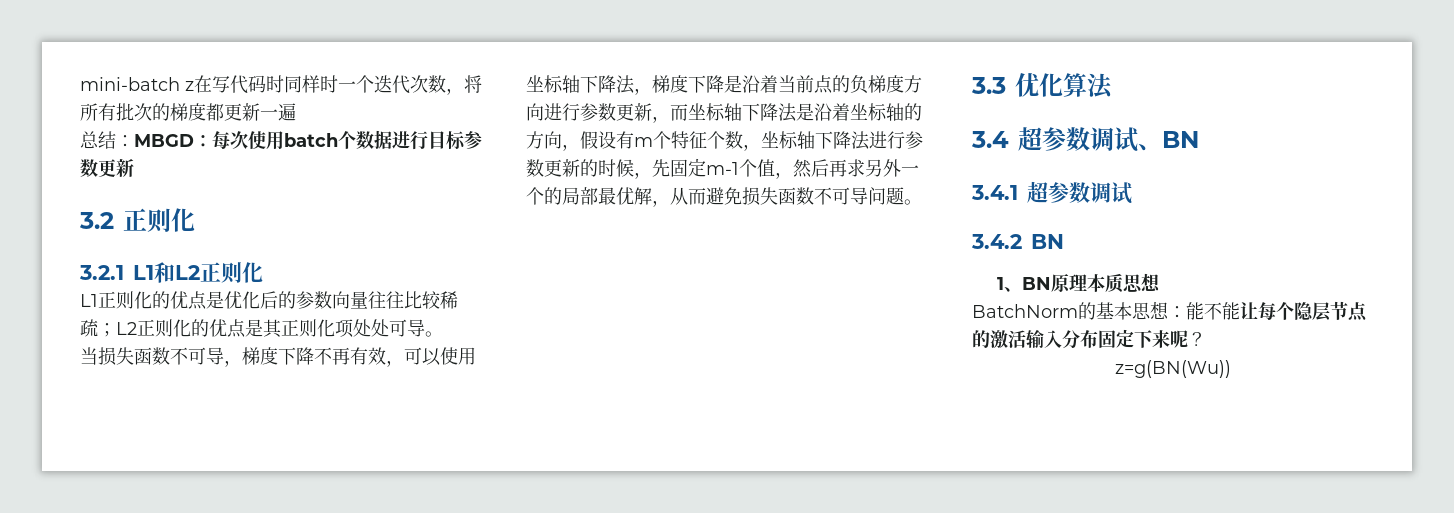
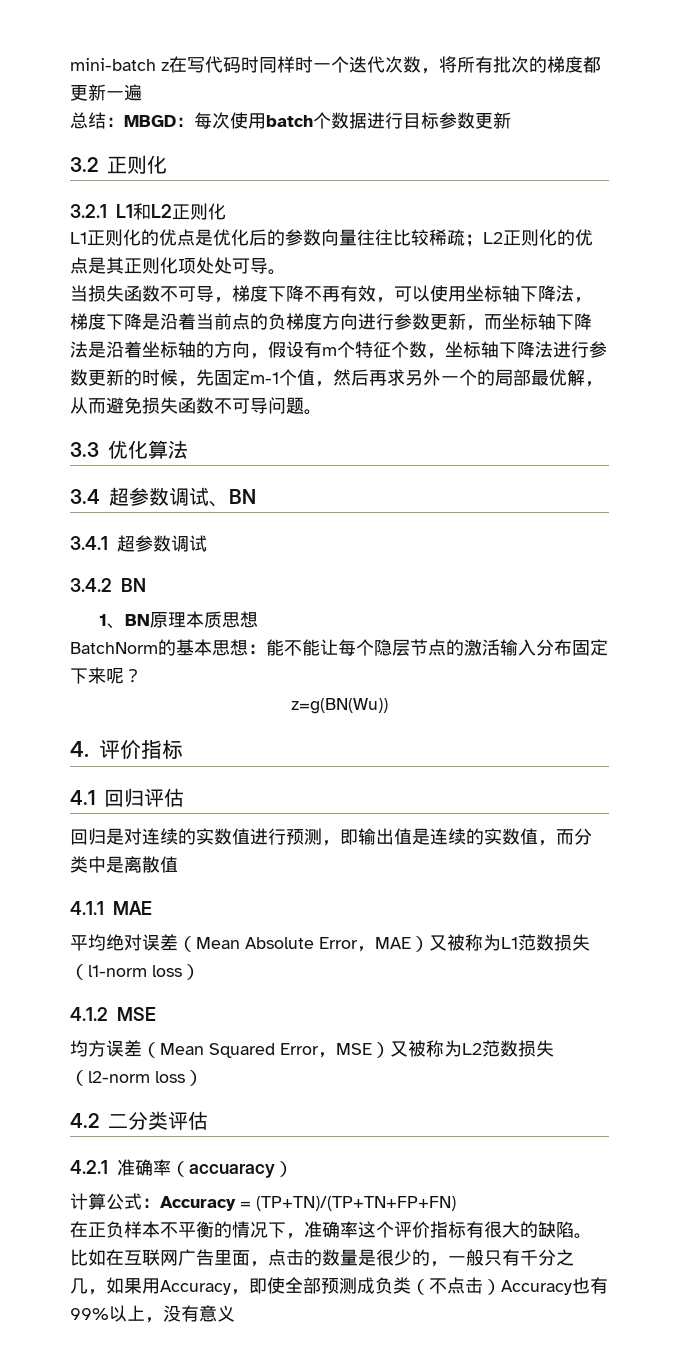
(1231, 369) none -> [70,740,184,759] [70,788,184,807] [70,828,592,846] [70,856,178,873] [70,901,152,915] [70,934,590,952] [70,964,200,980] [70,1007,156,1021] [70,1040,554,1058] [70,1070,203,1086] [70,1111,208,1130] [70,1159,293,1178] [70,1193,456,1211] [70,1221,592,1239] [70,1249,574,1267] [70,1277,608,1295] [70,1305,235,1323] // 4.评价指标 // 4.1回归评估 // 回归是对连续的实数值进行预测，即输出值是连续的实数值，而分类中是离散值 // 4.1.1 MAE // 平均绝对误差（Mean Absolute Error，MAE）又被称为L1范数损失（l1-norm loss） // 4.1.2 MSE // 均方误差（Mean Squared Error，MSE）又被称为L2范数损失（l2-norm loss） // 4.2二分类评估 // 4.2.1准确率（accuaracy） // 计算公式：Accuracy = (TP+TN)/(TP+TN+FP+FN) // 在正负样本不平衡的情况下，准确率这个评价指标有很大的缺陷。比如在互联网广告里面，点击的数量是很少的，一般只有千分之几，如果用Accuracy，即使全部预测成负类（不点击）Accuracy也有99%以上，没有意义

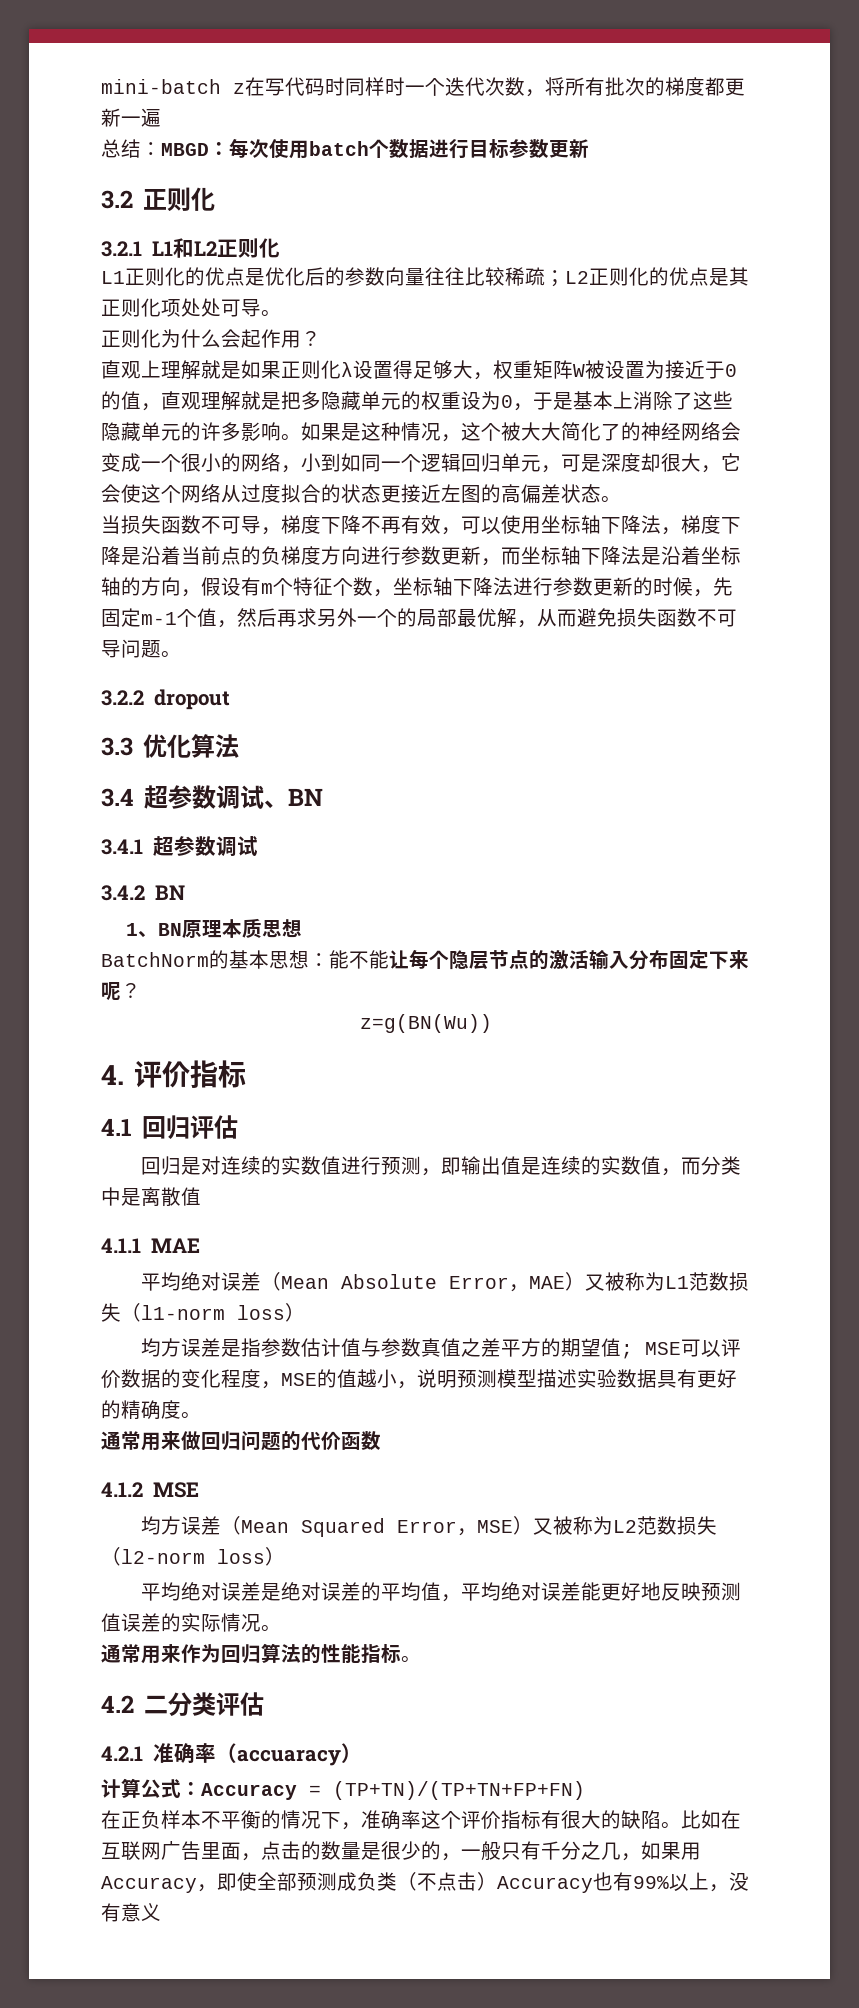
(286, 272) none -> [101,329,321,348] [101,360,737,380] [101,391,733,411] [101,422,741,442] [101,453,741,473] [101,484,621,504] // 正则化为什么会起作用？ // 直观上理解就是如果正则化λ设置得足够大，权重矩阵W被设置为接近于0的值，直观理解就是把多隐藏单元的权重设为0，于是基本上消除了这些隐藏单元的许多影响。如果是这种情况，这个被大大简化了的神经网络会变成一个很小的网络，小到如同一个逻辑回归单元，可是深度却很大，它会使这个网络从过度拟合的状态更接近左图的高偏差状态。
(322, 412) none -> [101,689,230,710] // 3.2.2 dropout
(200, 972) none -> [140,1338,741,1359] [101,1369,737,1389] [101,1400,201,1420] [101,1431,381,1451] // 均方误差是指参数估计值与参数真值之差平方的期望值; MSE可以评价数据的变化程度，MSE的值越小，说明预测模型描述实验数据具有更好的精确度。 // 通常用来做回归问题的代价函数
(203, 1078) none -> [140,1582,741,1602] [101,1613,281,1632] [101,1643,421,1664] // 平均绝对误差是绝对误差的平均值，平均绝对误差能更好地反映预测值误差的实际情况。 // 通常用来作为回归算法的性能指标。

